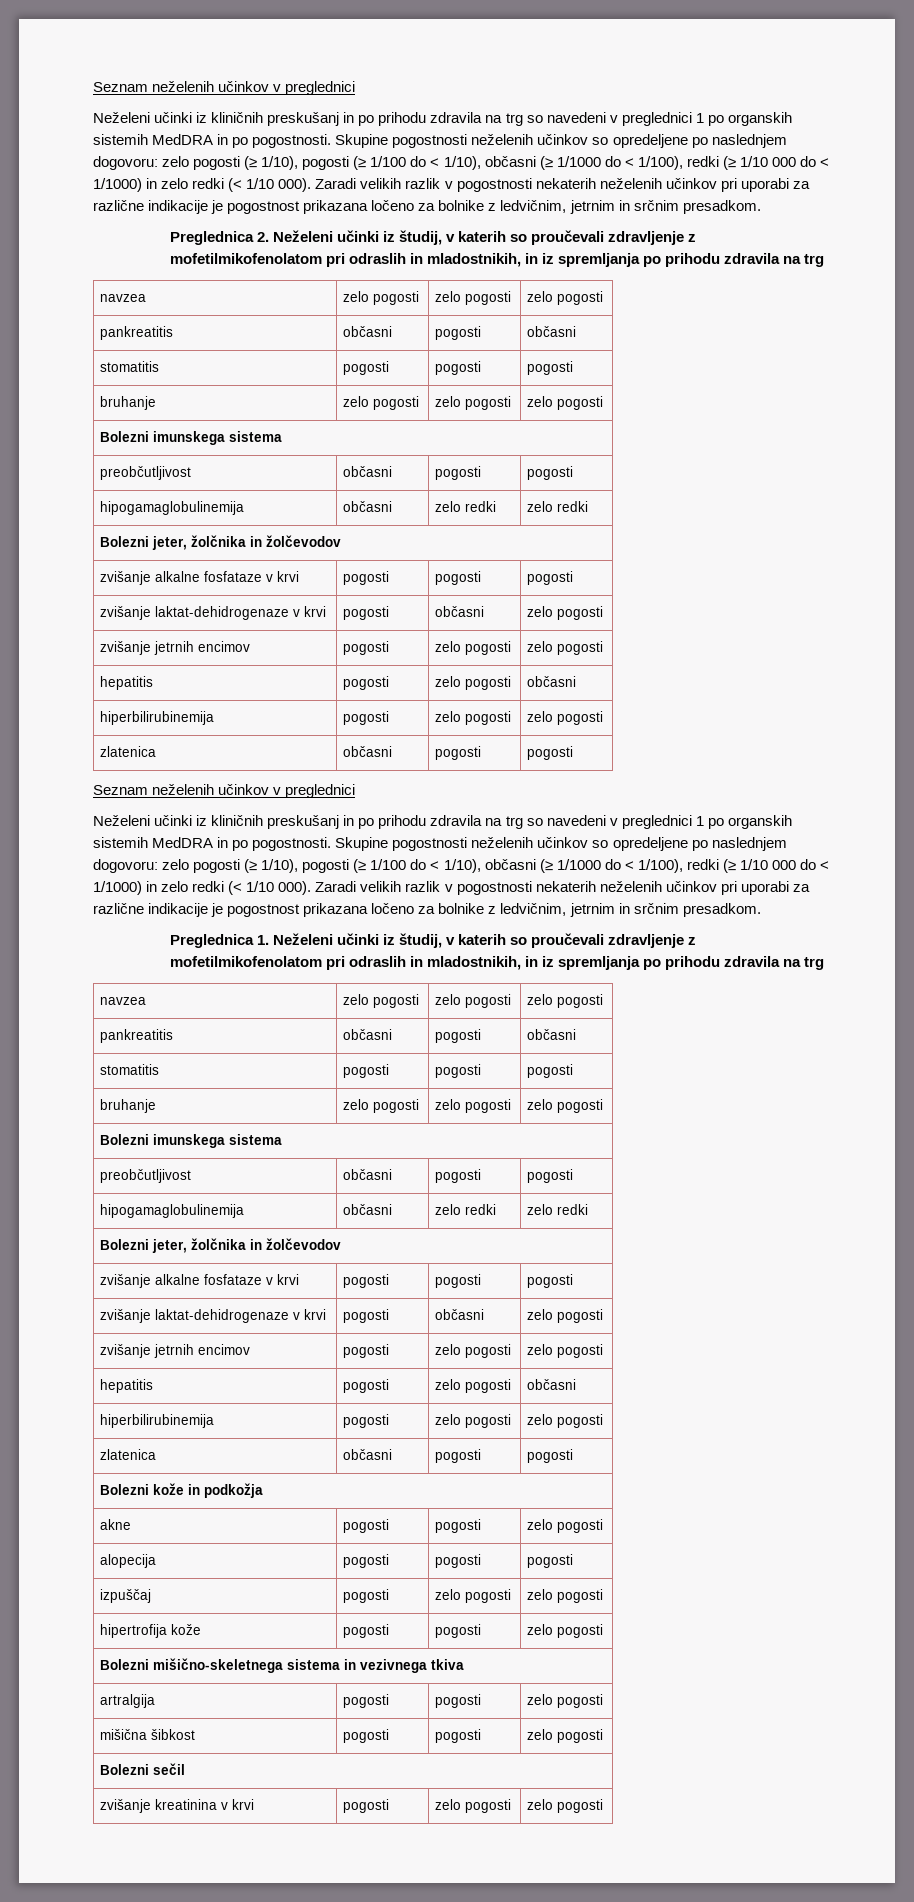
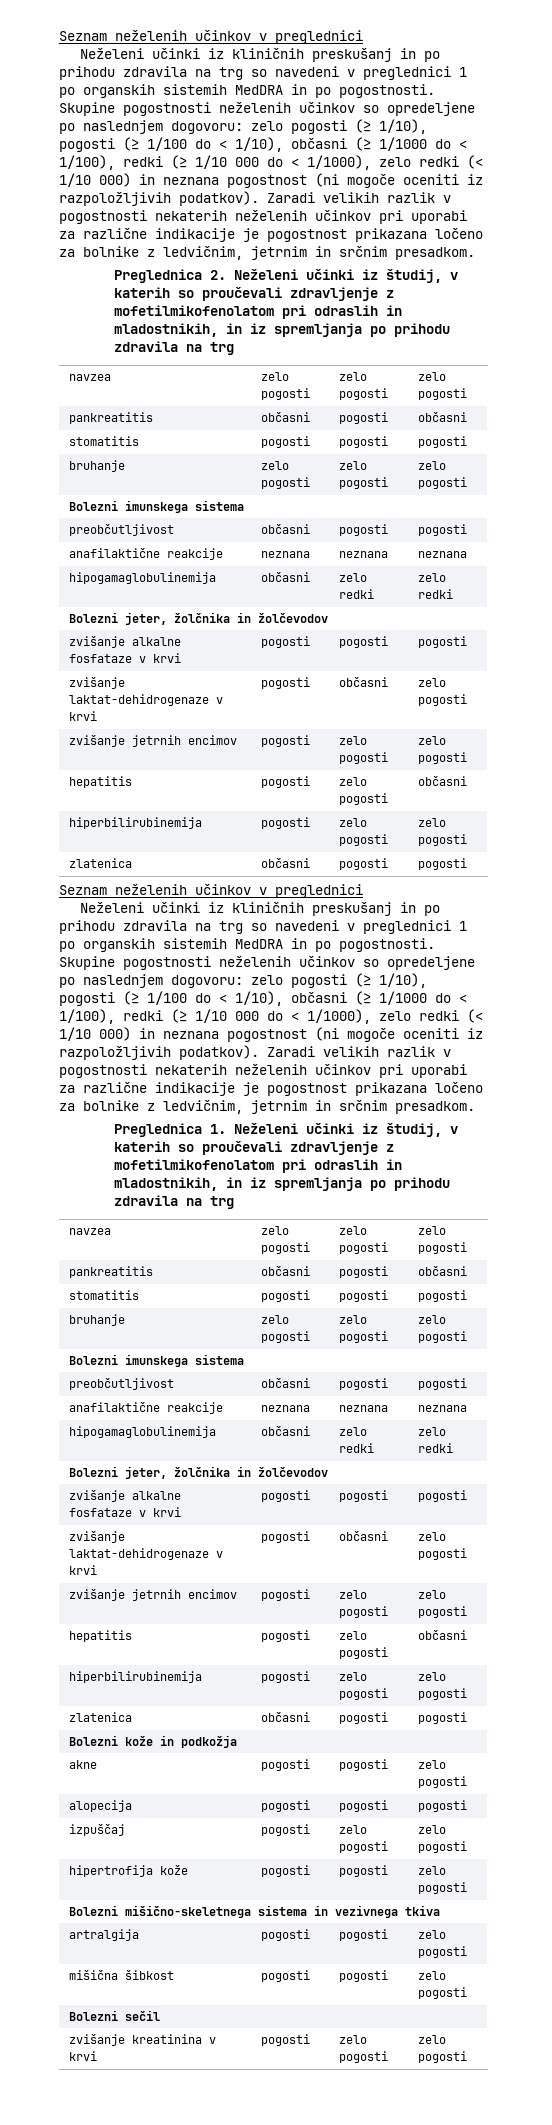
[93,178,312,192] 1/1000) in zelo redki (< 1/10 000). -> [307,155,483,170] [59,173,483,188] [59,191,259,206] 1/1000), zelo redki (< 1/10 000) in neznana pogostnost (ni mogoče oceniti iz razpoložljivih podatkov).
(574, 473) none -> [69,548,224,560] [261,551,311,558] [339,551,389,558] [418,551,468,558] // anafilaktične reakcije | neznana | neznana | neznana
[93,881,312,895] 1/1000) in zelo redki (< 1/10 000). -> [307,1009,483,1024] [59,1027,483,1042] [59,1045,259,1060] 1/1000), zelo redki (< 1/10 000) in neznana pogostnost (ni mogoče oceniti iz razpoložljivih podatkov).
(574, 1176) none -> [69,1402,224,1414] [261,1405,311,1412] [339,1405,389,1412] [418,1405,468,1412] // anafilaktične reakcije | neznana | neznana | neznana

